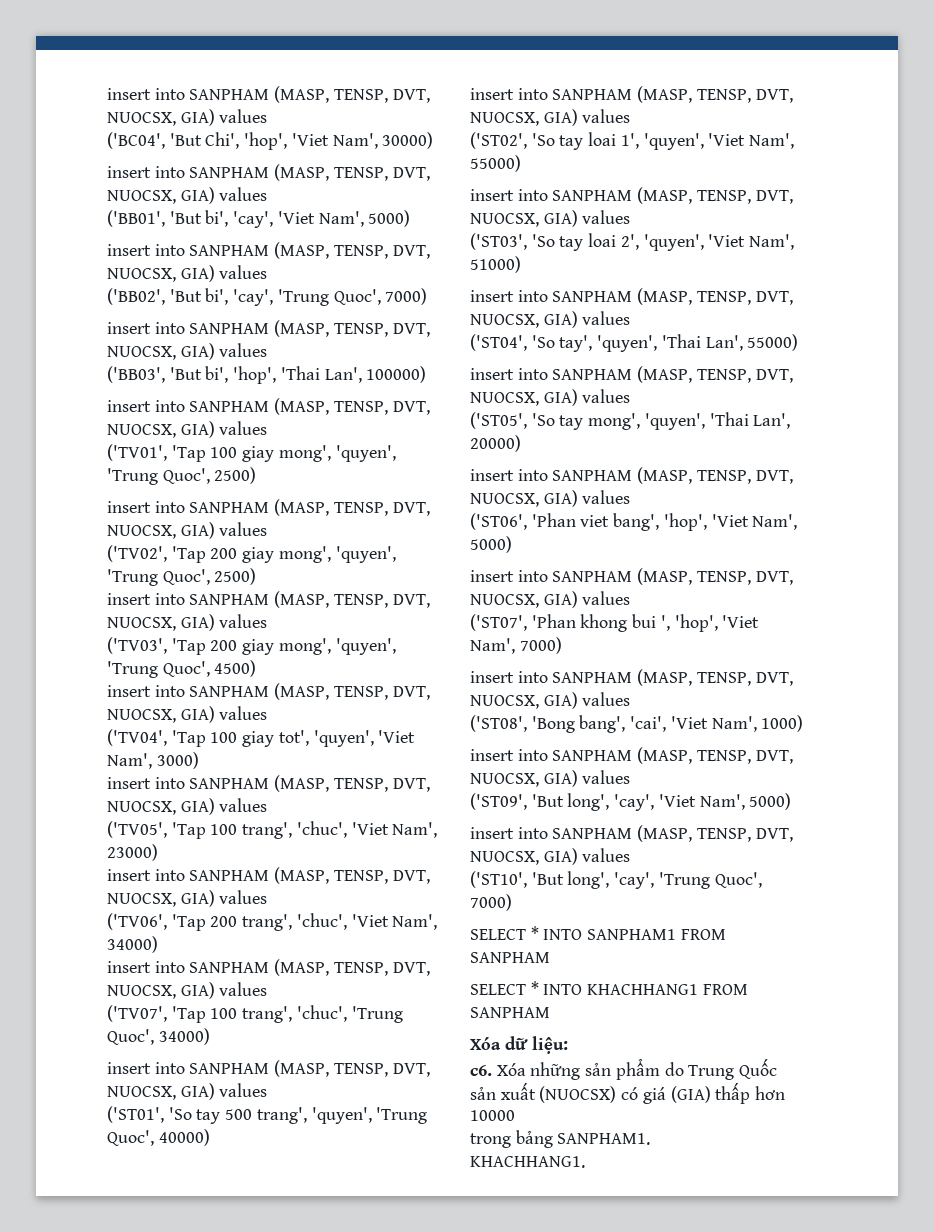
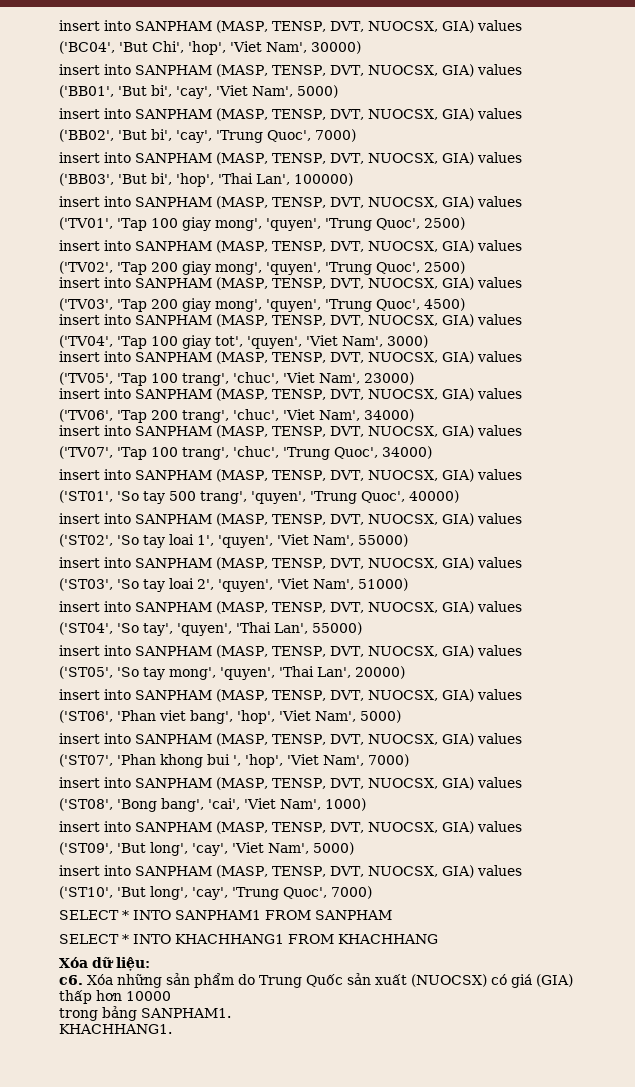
[470,1007,550,1018] SANPHAM -> [338,934,438,944] KHACHHANG

